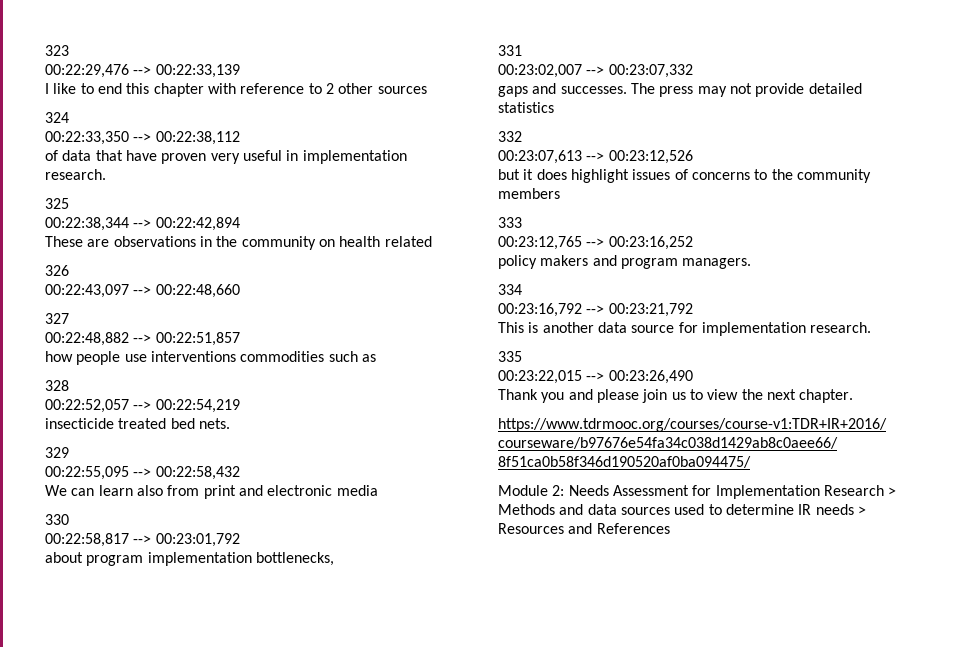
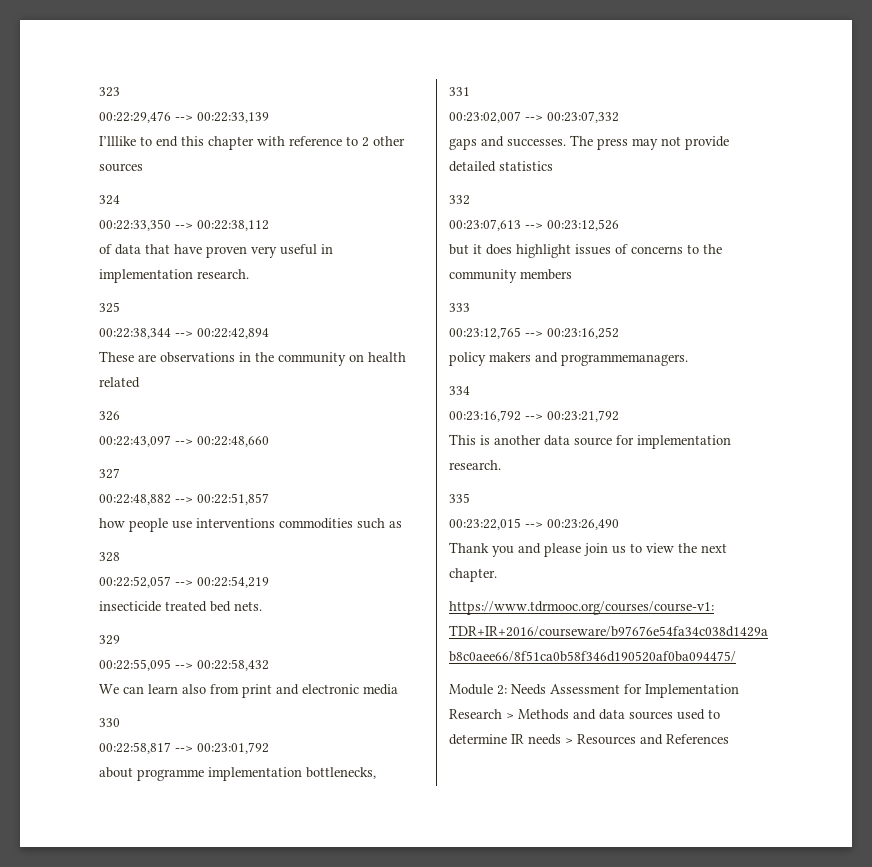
[45,83,77,94] I like -> [99,136,136,146] I’lllike
[86,555,144,566] program -> [137,769,204,781] programme
[620,258,752,269] program managers. -> [561,354,688,366] programmemanagers.

